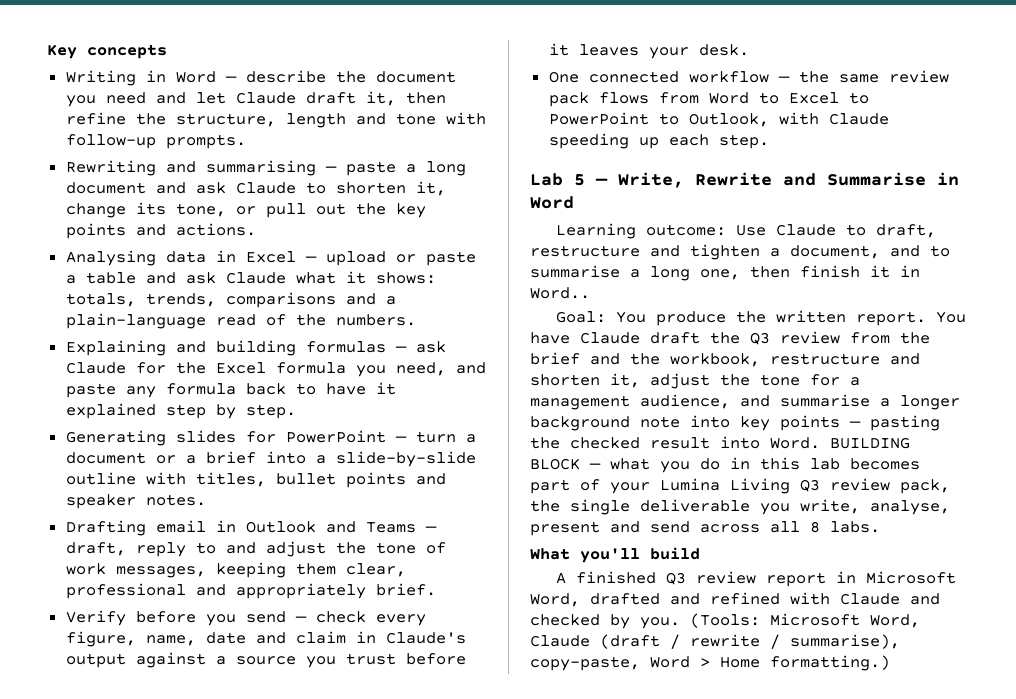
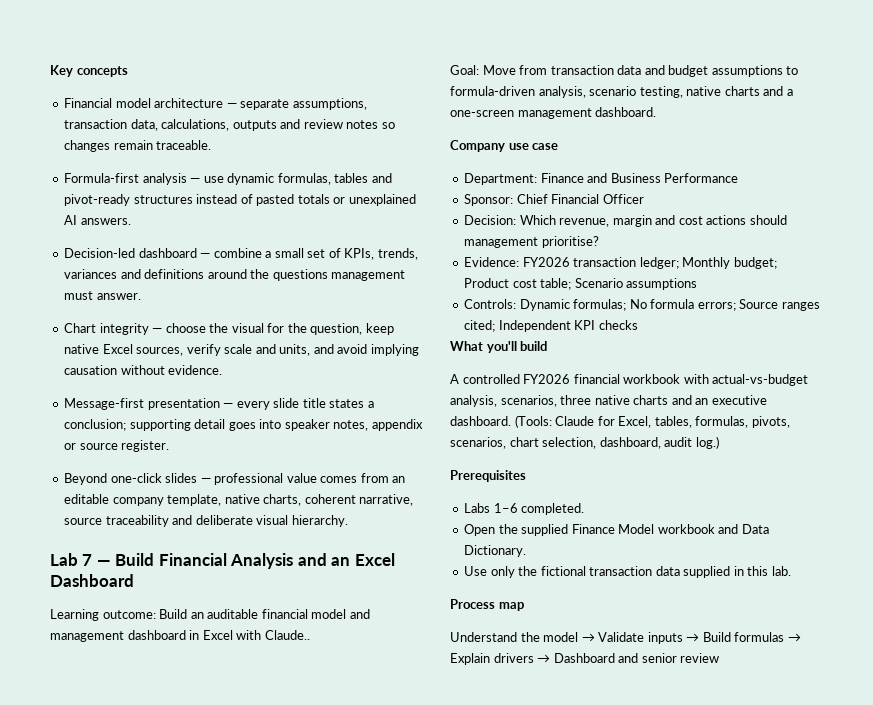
[65,70,456,86] [65,91,446,107] [65,112,486,128] [65,134,246,149] [65,160,466,176] [65,181,446,196] [65,202,426,218] [65,223,256,239] [65,250,476,266] [65,271,436,284] [65,292,396,308] [65,313,416,329] [65,340,446,356] [65,362,486,377] [65,382,396,398] [65,403,296,419] [65,430,476,446] [65,451,476,467] [65,472,446,488] [65,494,206,509] [65,520,437,536] [65,541,446,557] [65,562,406,578] [65,583,436,599] [65,610,426,626] [65,631,466,647] [65,652,466,668] [548,43,749,59] [548,70,949,83] [548,92,869,107] [548,112,889,127] [548,133,769,149] [530,172,959,188] [530,196,574,209] [555,223,936,239] [530,244,950,260] [530,265,920,281] [530,287,590,299] [555,310,966,326] [530,331,930,345] [530,352,920,367] [530,373,860,389] [530,394,960,410] [530,415,940,431] [530,436,910,449] [530,457,920,473] [530,478,950,494] [530,499,950,515] [530,521,880,536] [530,547,700,563] [555,571,956,587] [530,592,940,607] [530,613,920,629] [530,634,900,649] [530,655,890,671] Writing in Word — describe the document you need and let Claude draft it, then refine the structure, length and tone with follow-up prompts. // Rewriting and summarising — paste a long document and ask Claude to shorten it, change its tone, or pull out the key points and actions. // Analysing data in Excel — upload or paste a table and ask Claude what it shows: totals, trends, comparisons and a plain-language read of the numbers. // Explaining and building formulas — ask Claude for the Excel formula you need, and paste any formula back to have it explained step by step. // Generating slides for PowerPoint — turn a document or a brief into a slide-by-slide outline with titles, bullet points and speaker notes. // Drafting email in Outlook and Teams — draft, reply to and adjust the tone of work messages, keeping them clear, professional and appropriately brief. // Verify before you send — check every figure, name, date and claim in Claude's output against a source you trust before it leaves your desk. // One connected workflow — the same review pack flows from Word to Excel to PowerPoint to Outlook, with Claude speeding up each step. // Lab 5 — Write, Rewrite and Summarise in Word // Learning outcome: Use Claude to draft, restructure and tighten a document, and to summarise a long one, then finish it in Word.. // Goal: You produce the written report. You have Claude draft the Q3 review from the brief and the workbook, restructure and shorten it, adjust the tone for a management audience, and summarise a longer background note into key points — pasting the checked result into Word. BUILDING BLOCK — what you do in this lab becomes part of your Lumina Living Q3 review pack, the single deliverable you write, analyse, present and send across all 8 labs. // What you'll build // A finished Q3 review report in Microsoft Word, drafted and refined with Claude and checked by you. (Tools: Microsoft Word, Claude (draft / rewrite / summarise), copy-paste, Word > Home formatting.) -> [64,98,367,110] [64,119,395,131] [64,140,212,152] [64,173,392,185] [64,194,416,206] [64,215,131,225] [64,248,418,260] [64,269,406,281] [64,291,141,300] [64,323,394,335] [64,344,419,356] [64,365,223,375] [64,398,374,410] [64,419,423,431] [64,440,170,452] [64,473,406,485] [64,494,414,506] [64,515,348,527] [50,553,395,569] [50,574,134,587] [50,609,370,621] [50,630,310,642] [450,65,799,77] [450,86,793,98] [450,107,657,119] [450,140,559,152] [464,173,739,185] [464,194,644,206] [464,215,787,227] [464,236,599,248] [464,257,777,269] [464,278,698,290] [464,299,820,311] [464,320,638,332] [450,341,548,353] [450,374,809,386] [450,395,767,407] [450,415,790,428] [450,436,719,449] [450,470,526,482] [464,503,585,515] [464,524,769,536] [464,545,527,557] [464,566,791,578] [450,599,524,611] [450,632,801,644] [450,653,720,665] Financial model architecture — separate assumptions, transaction data, calculations, outputs and review notes so changes remain traceable. // Formula-first analysis — use dynamic formulas, tables and pivot-ready structures instead of pasted totals or unexplained AI answers. // Decision-led dashboard — combine a small set of KPIs, trends, variances and definitions around the questions management must answer. // Chart integrity — choose the visual for the question, keep native Excel sources, verify scale and units, and avoid implying causation without evidence. // Message-first presentation — every slide title states a conclusion; supporting detail goes into speaker notes, appendix or source register. // Beyond one-click slides — professional value comes from an editable company template, native charts, coherent narrative, source traceability and deliberate visual hierarchy. // Lab 7 — Build Financial Analysis and an Excel Dashboard // Learning outcome: Build an auditable financial model and management dashboard in Excel with Claude.. // Goal: Move from transaction data and budget assumptions to formula-driven analysis, scenario testing, native charts and a one-screen management dashboard. // Company use case // Department: Finance and Business Performance // Sponsor: Chief Financial Officer // Decision: Which revenue, margin and cost actions should management prioritise? // Evidence: FY2026 transaction ledger; Monthly budget; Product cost table; Scenario assumptions // Controls: Dynamic formulas; No formula errors; Source ranges cited; Independent KPI checks // What you'll build // A controlled FY2026 financial workbook with actual-vs-budget analysis, scenarios, three native charts and an executive dashboard. (Tools: Claude for Excel, tables, formulas, pivots, scenarios, chart selection, dashboard, audit log.) // Prerequisites // Labs 1–6 completed. // Open the supplied Finance Model workbook and Data Dictionary. // Use only the fictional transaction data supplied in this lab. // Process map // Understand the model → Validate inputs → Build formulas → Explain drivers → Dashboard and senior review

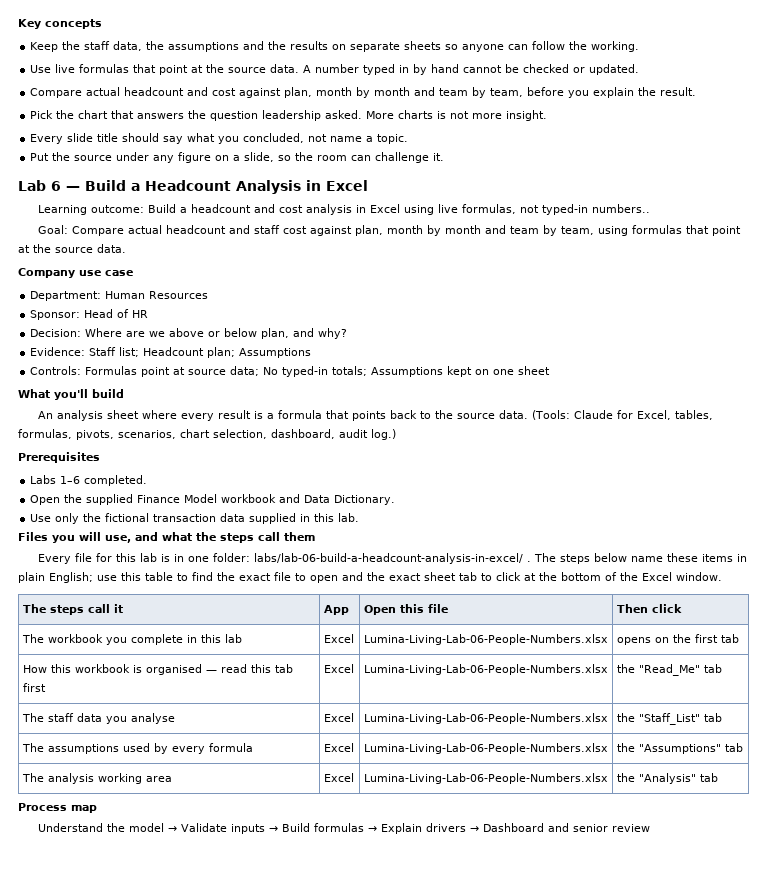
[64,98,367,110] [64,119,395,131] [64,140,212,152] [64,173,392,185] [64,194,416,206] [64,215,131,225] [64,248,418,260] [64,269,406,281] [64,291,141,300] [64,323,394,335] [64,344,419,356] [64,365,223,375] [64,398,374,410] [64,419,423,431] [64,440,170,452] [64,473,406,485] [64,494,414,506] [64,515,348,527] Financial model architecture — separate assumptions, transaction data, calculations, outputs and review notes so changes remain traceable. // Formula-first analysis — use dynamic formulas, tables and pivot-ready structures instead of pasted totals or unexplained AI answers. // Decision-led dashboard — combine a small set of KPIs, trends, variances and definitions around the questions management must answer. // Chart integrity — choose the visual for the question, keep native Excel sources, verify scale and units, and avoid implying causation without evidence. // Message-first presentation — every slide title states a conclusion; supporting detail goes into speaker notes, appendix or source register. // Beyond one-click slides — professional value comes from an editable company template, native charts, coherent narrative, source traceability and deliberate visual hierarchy. -> [30,41,640,52] [30,64,640,75] [30,87,697,98] [30,110,548,121] [30,133,409,144] [30,152,445,163] Keep the staff data, the assumptions and the results on separate sheets so anyone can follow the working. // Use live formulas that point at the source data. A number typed in by hand cannot be checked or updated. // Compare actual headcount and cost against plan, month by month and team by team, before you explain the result. // Pick the chart that answers the question leadership asked. More charts is not more insight. // Every slide title should say what you concluded, not name a topic. // Put the source under any figure on a slide, so the room can challenge it.
[82,554,93,566] 7 -> [51,181,61,191] 6
[158,553,395,569] [50,574,134,587] Financial Analysis and an Excel Dashboard -> [131,180,368,194] a Headcount Analysis in Excel
[190,609,370,619] [50,630,310,642] [450,65,799,77] [450,86,793,98] [450,107,657,119] [450,140,559,152] [464,173,739,185] [464,194,644,206] [464,215,787,227] [464,236,599,248] [464,257,777,269] [464,278,698,290] [464,299,820,311] [464,320,638,332] [450,341,548,353] [450,374,809,386] [450,395,767,407] [450,416,511,426] an auditable financial model and management dashboard in Excel with Claude.. // Goal: Move from transaction data and budget assumptions to formula-driven analysis, scenario testing, native charts and a one-screen management dashboard. // Company use case // Department: Finance and Business Performance // Sponsor: Chief Financial Officer // Decision: Which revenue, margin and cost actions should management prioritise? // Evidence: FY2026 transaction ledger; Monthly budget; Product cost table; Scenario assumptions // Controls: Dynamic formulas; No formula errors; Source ranges cited; Independent KPI checks // What you'll build // A controlled FY2026 financial workbook with actual-vs-budget analysis, scenarios, three native charts and an executive dashboard. -> [180,204,651,215] [38,225,742,236] [18,244,126,253] [18,268,133,278] [30,291,209,301] [30,309,149,320] [30,328,348,339] [30,347,312,358] [30,366,551,377] [18,389,124,400] [38,410,529,421] a headcount and cost analysis in Excel using live formulas, not typed-in numbers.. // Goal: Compare actual headcount and staff cost against plan, month by month and team by team, using formulas that point at the source data. // Company use case // Department: Human Resources // Sponsor: Head of HR // Decision: Where are we above or below plan, and why? // Evidence: Staff list; Headcount plan; Assumptions // Controls: Formulas point at source data; No typed-in totals; Assumptions kept on one sheet // What you'll build // An analysis sheet where every result is a formula that points back to the source data.
(791, 571) none -> [18,532,315,543] [38,553,748,564] [18,572,722,583] [22,604,123,615] [323,605,349,615] [363,604,448,615] [616,604,682,613] [21,634,242,645] [323,634,354,643] [363,634,608,645] [616,634,739,645] [22,664,293,675] [22,683,46,692] [323,664,354,673] [363,664,608,675] [616,664,722,676] [21,713,175,724] [323,713,354,722] [363,713,608,724] [616,713,722,725] [21,743,253,754] [323,743,354,752] [363,743,608,754] [616,743,743,754] [21,773,172,784] [323,773,354,782] [363,773,608,784] [616,773,718,784] // Files you will use, and what the steps call them // Every file for this lab is in one folder: labs/lab-06-build-a-headcount-analysis-in-excel/ . The steps below name these items in plain English; use this table to find the exact file to open and the exact sheet tab to click at the bottom of the Excel window. // The steps call it | App | Open this file | Then click // The workbook you complete in this lab | Excel | Lumina-Living-Lab-06-People-Numbers.xlsx | opens on the first tab // How this workbook is organised — read this tab first | Excel | Lumina-Living-Lab-06-People-Numbers.xlsx | the "Read_Me" tab // The staff data you analyse | Excel | Lumina-Living-Lab-06-People-Numbers.xlsx | the "Staff_List" tab // The assumptions used by every formula | Excel | Lumina-Living-Lab-06-People-Numbers.xlsx | the "Assumptions" tab // The analysis working area | Excel | Lumina-Living-Lab-06-People-Numbers.xlsx | the "Analysis" tab

